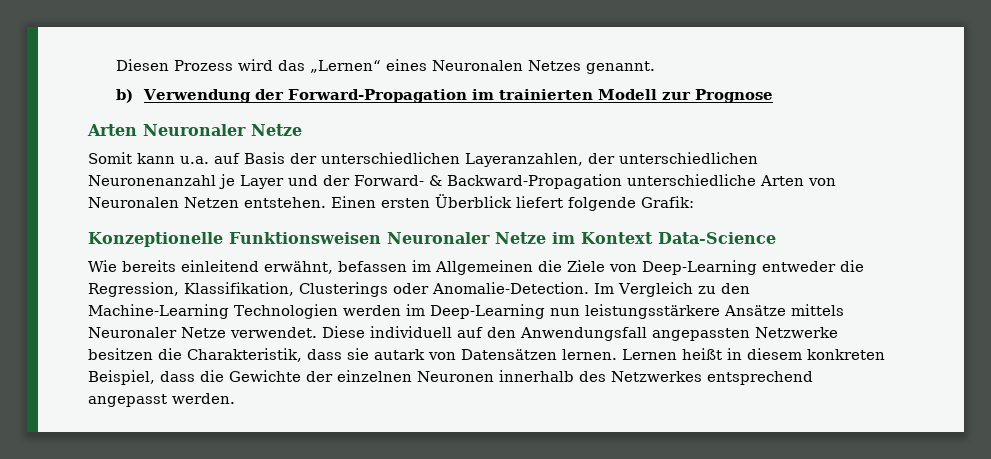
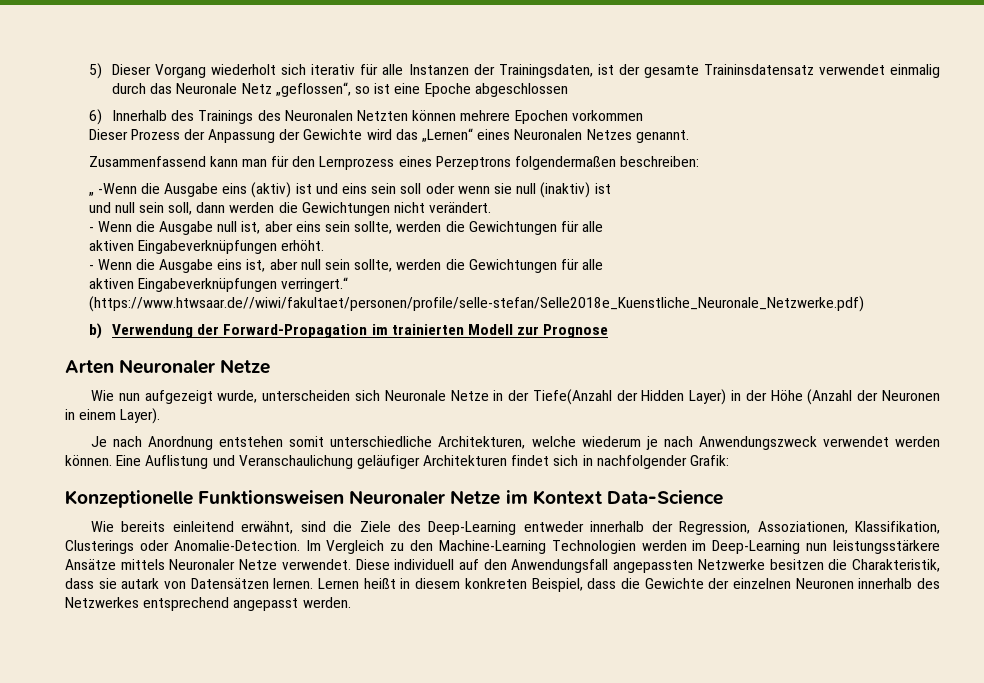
[116,59,234,71] Diesen Prozess -> [88,63,940,79] [112,82,568,97] [88,109,643,125] [88,129,363,143] 5) Dieser Vorgang wiederholt sich iterativ für alle Instanzen der Trainingsdaten, ist der gesamte Traininsdatensatz verwendet einmalig durch das Neuronale Netz „geflossen“, so ist eine Epoche abgeschlossen // 6) Innerhalb des Trainings des Neuronalen Netzten können mehrere Epochen vorkommen // Dieser Prozess der Anpassung der Gewichte
(656, 67) none -> [88,156,700,170] [88,182,611,198] [88,202,492,216] [88,221,604,235] [88,240,324,254] [88,259,604,273] [88,277,348,292] [88,296,864,312] // Zusammenfassend kann man für den Lernprozess eines Perzeptrons folgendermaßen beschreiben: // „ -Wenn die Ausgabe eins (aktiv) ist und eins sein soll oder wenn sie null (inaktiv) ist // und null sein soll, dann werden die Gewichtungen nicht verändert. // - Wenn die Ausgabe null ist, aber eins sein sollte, werden die Gewichtungen für alle // aktiven Eingabeverknüpfungen erhöht. // - Wenn die Ausgabe eins ist, aber null sein sollte, werden die Gewichtungen für alle // aktiven Eingabeverknüpfungen verringert.“ (https://www.htwsaar.de//wiwi/fakultaet/personen/profile/selle-stefan/Selle2018e_Kuenstliche_Neuronale_Netzwerke.pdf)
[88,152,758,167] [88,174,836,189] [88,194,636,211] Somit kann u.a. auf Basis der unterschiedlichen Layeranzahlen, der unterschiedlichen Neuronenanzahl je Layer und der Forward- & Backward-Propagation unterschiedliche Arten von Neuronalen Netzen entstehen. Einen ersten Überblick liefert folgende -> [91,389,940,405] [65,408,161,424] [91,436,941,450] [65,455,687,469] Wie nun aufgezeigt wurde, unterscheiden sich Neuronale Netze in der Tiefe(Anzahl der Hidden Layer) in der Höhe (Anzahl der Neuronen in einem Layer). // Je nach Anordnung entstehen somit unterschiedliche Architekturen, welche wiederum je nach Anwendungszweck verwendet werden können. Eine Auflistung und Veranschaulichung geläufiger Architekturen findet sich in nachfolgender
[338,260,533,275] befassen im Allgemeinen -> [300,521,326,532] sind
[609,264,637,272] von -> [398,521,422,532] des
[840,260,864,272] [88,282,179,297] die Regression, -> [590,521,848,535] innerhalb der Regression, Assoziationen,

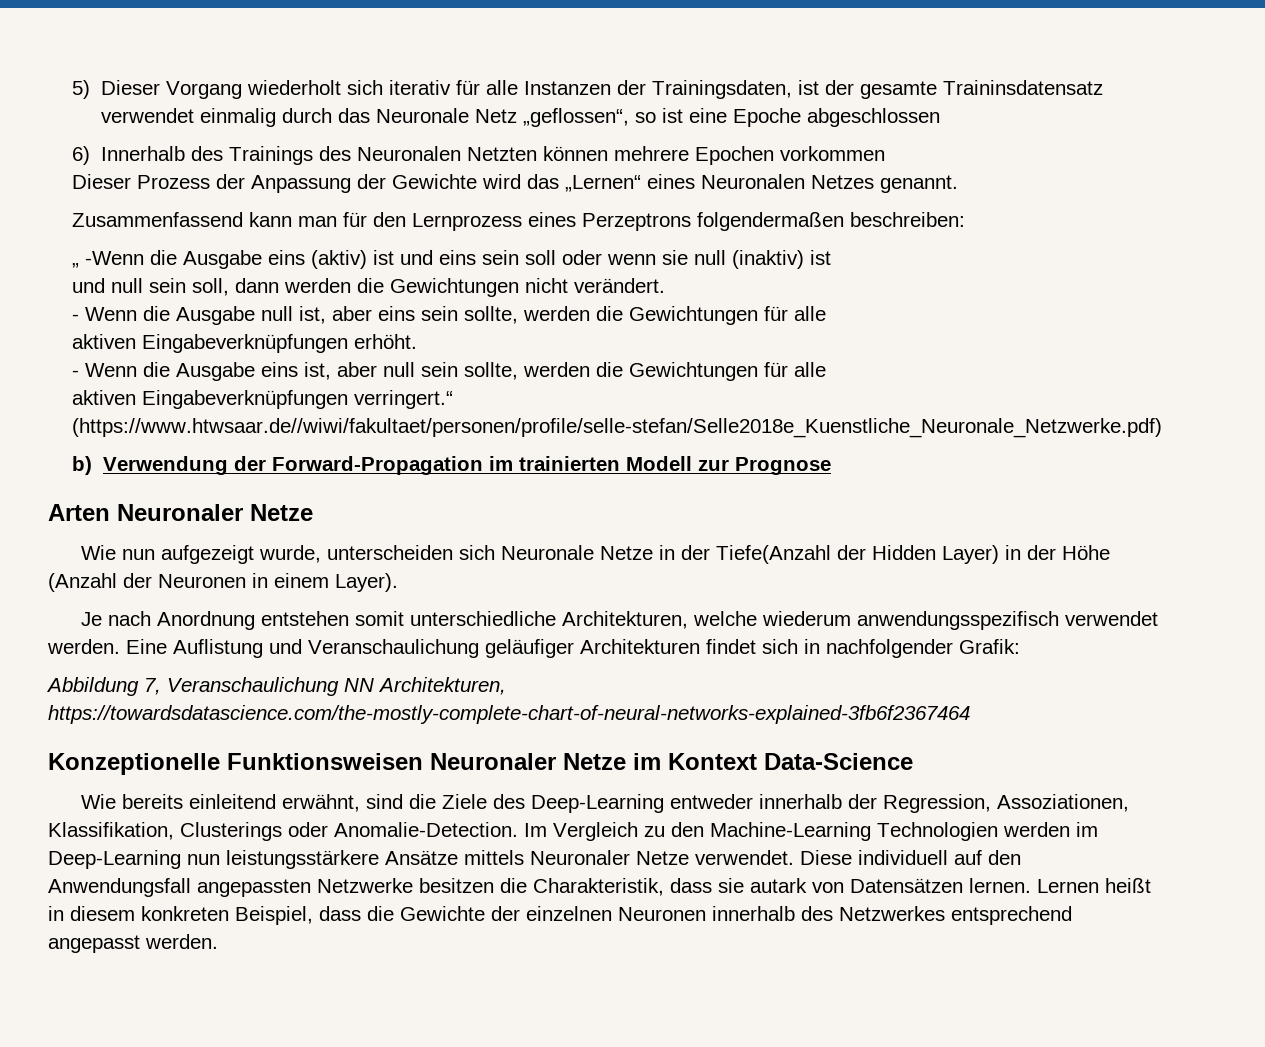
[645,436,941,450] [65,455,112,466] je nach Anwendungszweck verwendet werden können. -> [856,611,1158,630] [47,639,120,654] anwendungsspezifisch verwendet werden.
(730, 460) none -> [46,677,506,696] [48,705,970,724] // Abbildung 7, Veranschaulichung NN Architekturen, https://towardsdatascience.com/the-mostly-complete-chart-of-neural-networks-explained-3fb6f2367464

